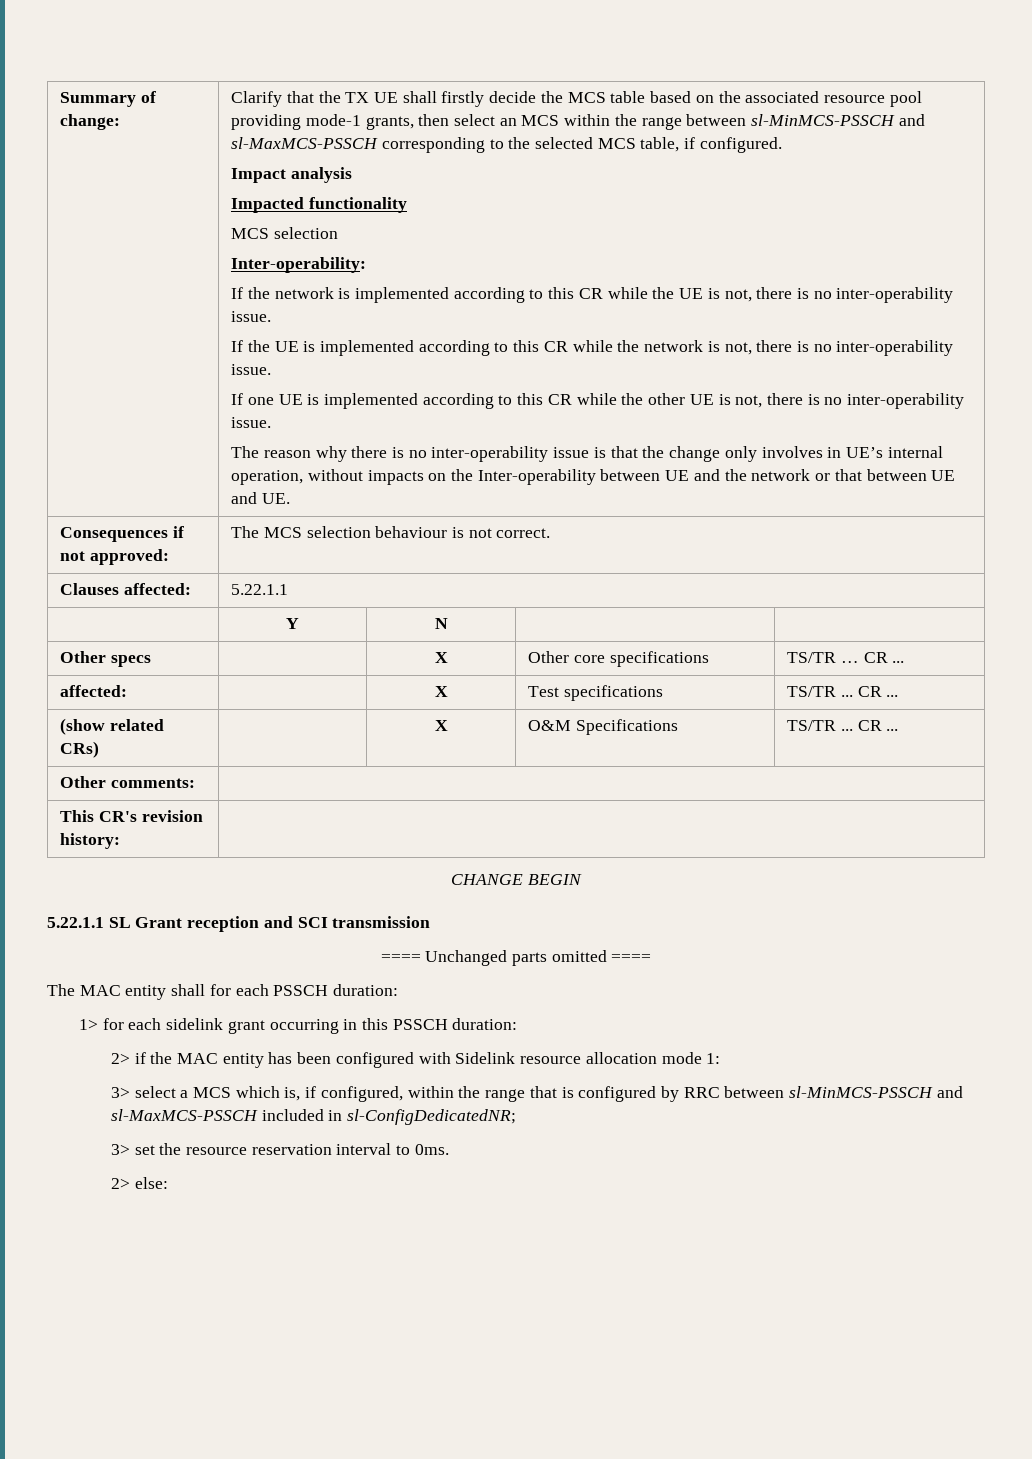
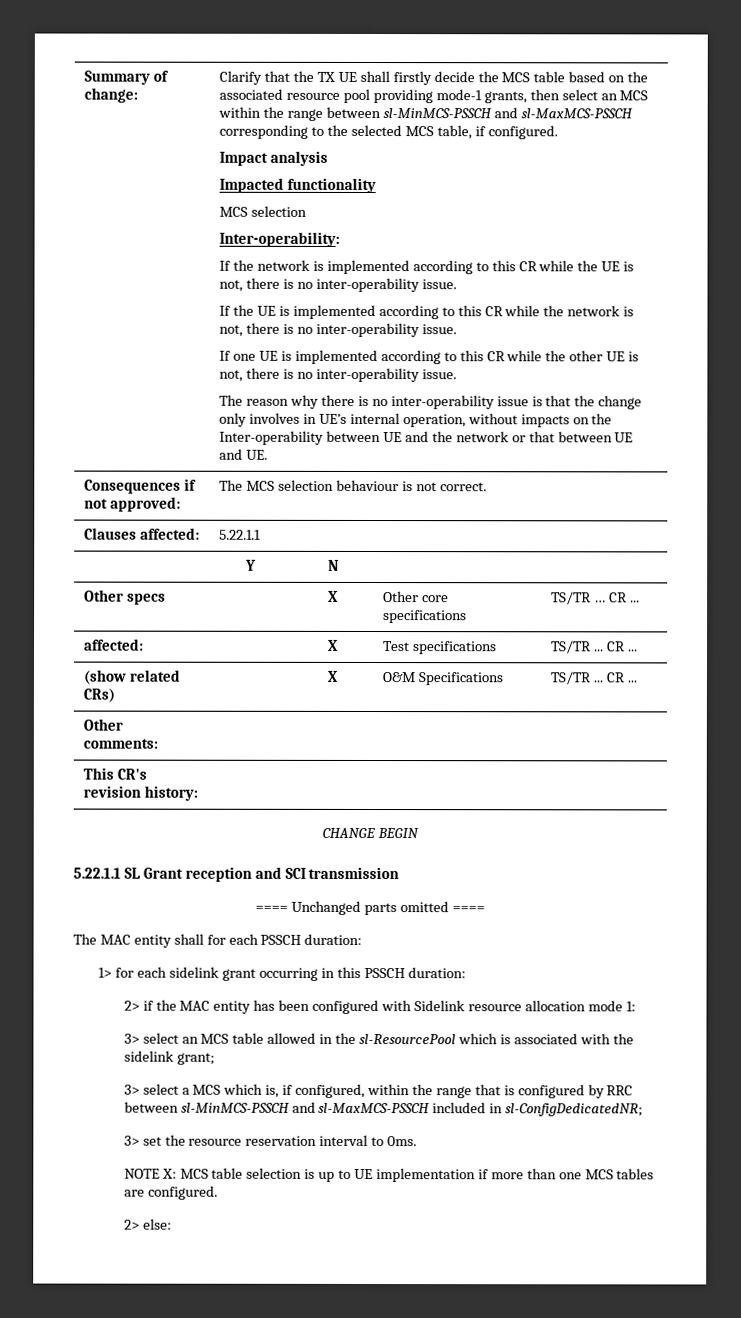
(721, 1058) none -> [123,1032,634,1045] [123,1050,215,1065] // 3> select an MCS table allowed in the sl-ResourcePool which is associated with the sidelink grant;
(449, 1149) none -> [123,1167,655,1183] [123,1185,218,1200] // NOTE X: MCS table selection is up to UE implementation if more than one MCS tables are configured.

